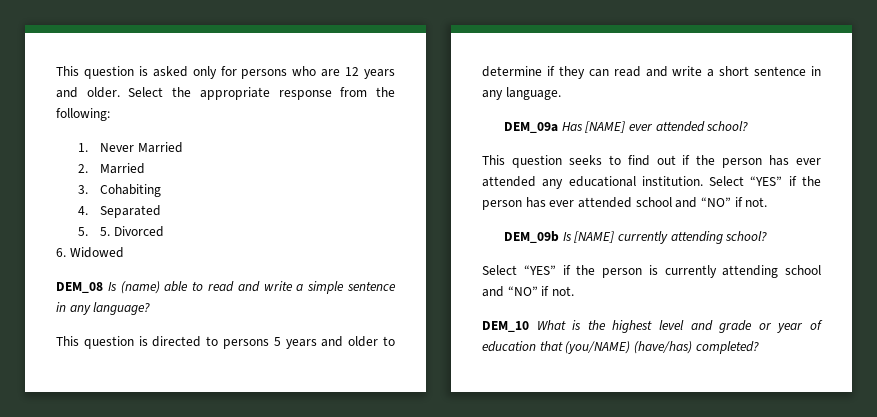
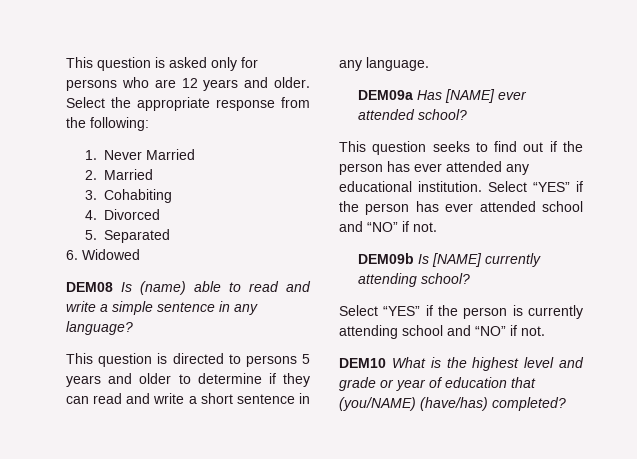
[99,205,161,218] [77,226,164,237] Separated // 5. 5. Divorced -> [103,209,160,220] [84,229,170,243] Divorced // 5. Separated
[56,282,103,293] DEM_08 -> [66,282,113,292] DEM08
[503,122,558,133] DEM_09a -> [357,90,413,100] DEM09a
[503,231,559,243] DEM_09b -> [357,253,414,264] DEM09b
[482,321,529,332] DEM_10 -> [339,358,386,368] DEM10

